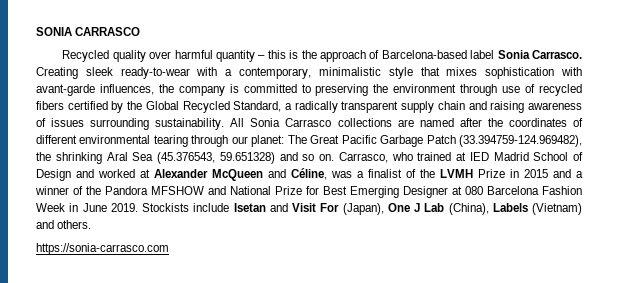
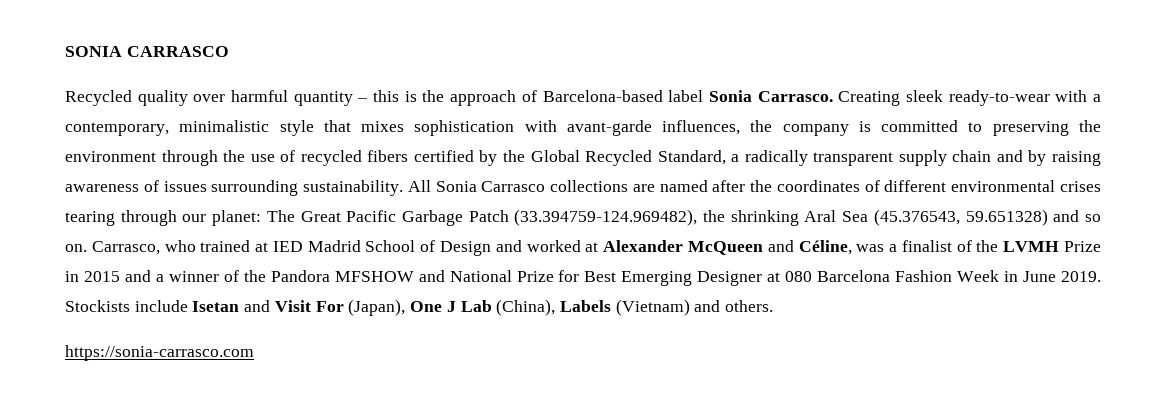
(498, 90) none -> [223,150,246,162] the
(487, 105) none -> [1028,150,1047,166] by
(151, 139) none -> [1059,181,1101,192] crises

